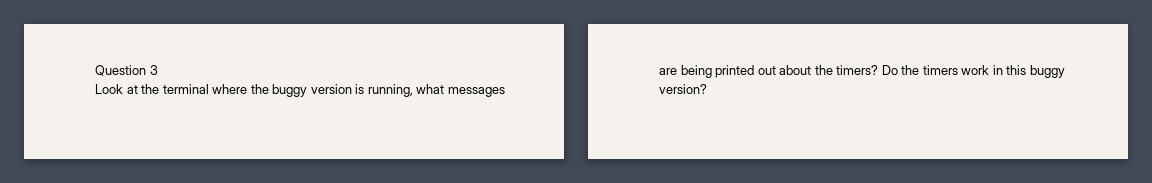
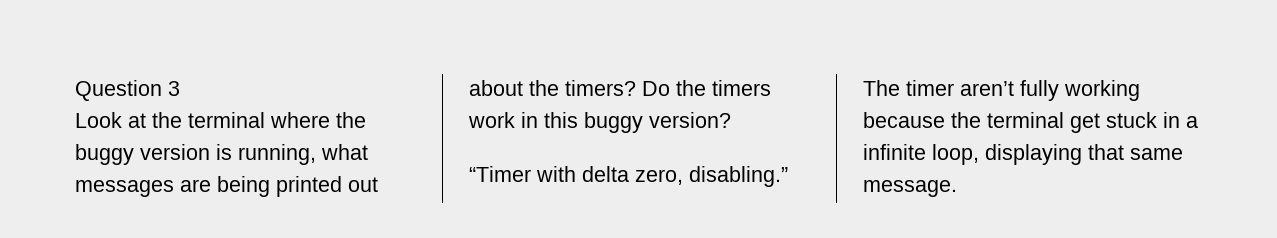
(707, 89) none -> [469,166,788,187] [863,80,1140,101] [863,112,1198,133] [863,144,1183,165] [863,180,957,197] // “Timer with delta zero, disabling.” The timer aren’t fully working because the terminal get stuck in a infinite loop, displaying that same message.

